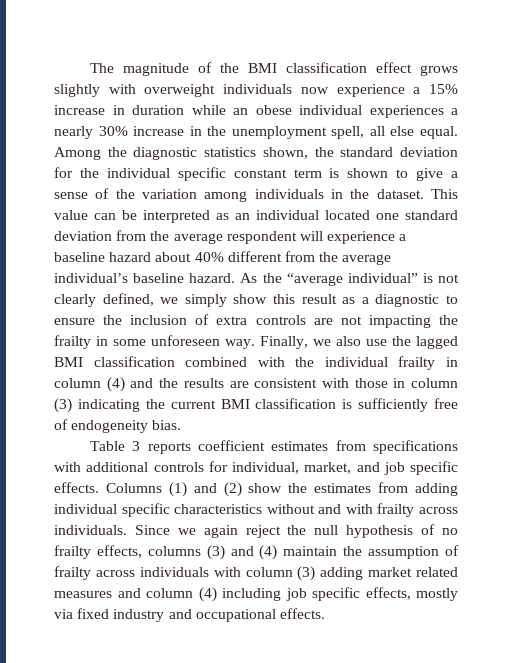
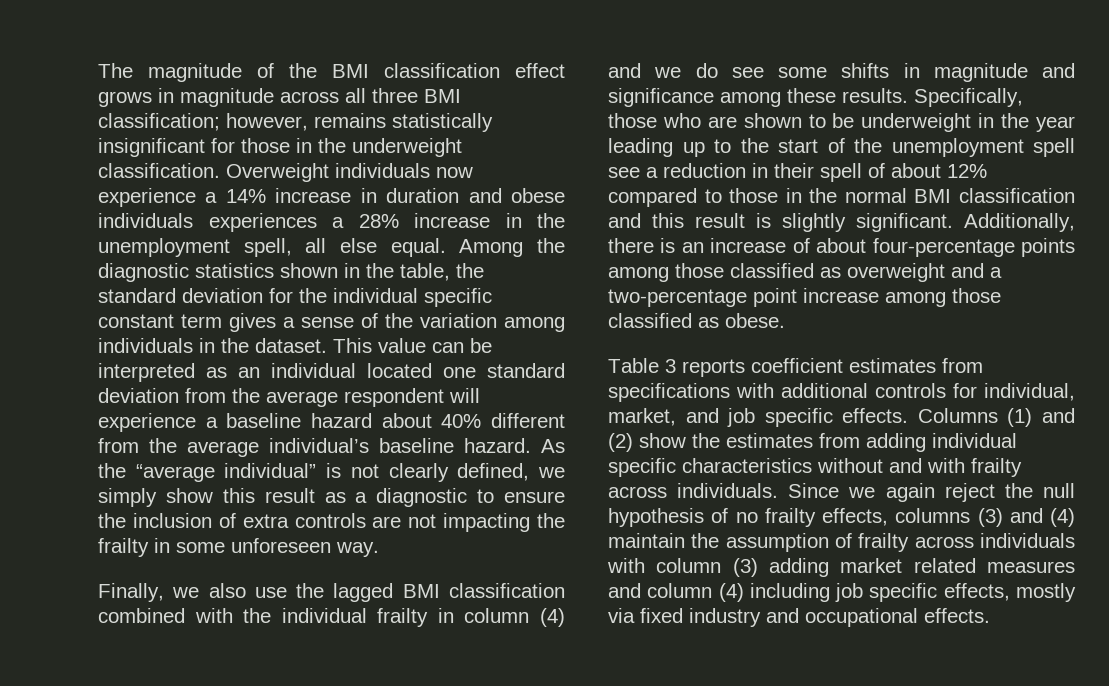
[54,84,216,97] slightly with overweight -> [158,88,461,107] [98,113,493,132] [98,138,462,157] [98,163,329,182] in magnitude across all three BMI classification; however, remains statistically insignificant for those in the underweight classification. Overweight
[429,84,459,94] 15% -> [225,189,266,203] 14%
[191,105,458,118] [54,126,128,139] while an obese individual experiences a nearly 30% -> [468,188,565,203] [98,213,399,232] and obese individuals experiences a 28%
[262,147,308,159] shown, -> [280,263,450,281] shown in the table,
[329,168,444,181] is shown to give -> [229,313,276,332] gives
(255, 344) none -> (379, 549) //
[159,378,458,388] [54,398,458,413] [54,419,182,433] the results are consistent with those in column (3) indicating the current BMI classification is sufficiently free of endogeneity bias. -> [654,63,1075,82] [608,88,1023,107] [608,113,1075,132] [608,138,1075,157] [608,163,987,182] [608,188,1075,207] [608,213,1075,232] [608,238,1075,257] [608,263,1002,282] [608,288,1001,307] [608,313,785,328] we do see some shifts in magnitude and significance among these results. Specifically, those who are shown to be underweight in the year leading up to the start of the unemployment spell see a reduction in their spell of about 12% compared to those in the normal BMI classification and this result is slightly significant. Additionally, there is an increase of about four-percentage points among those classified as overweight and a two-percentage point increase among those classified as obese.

